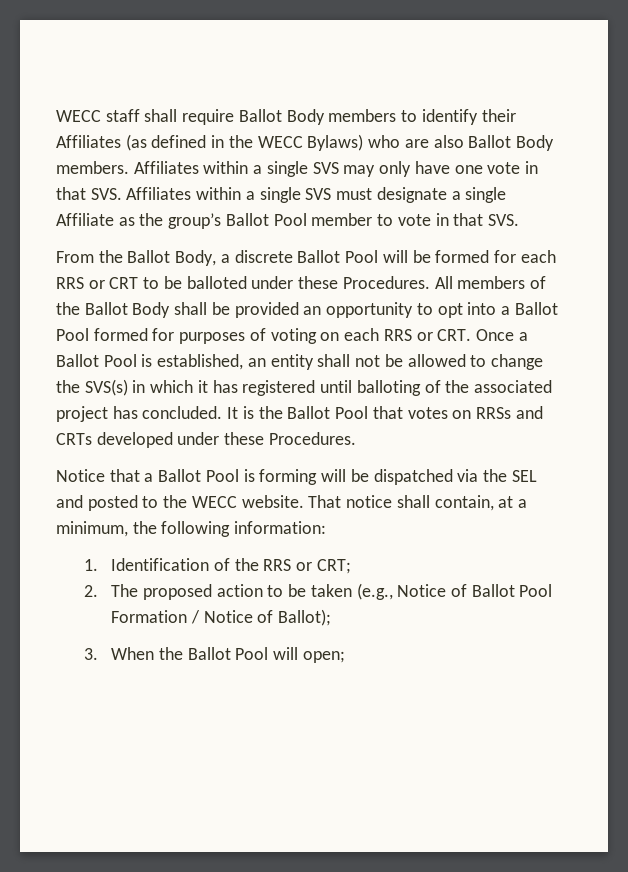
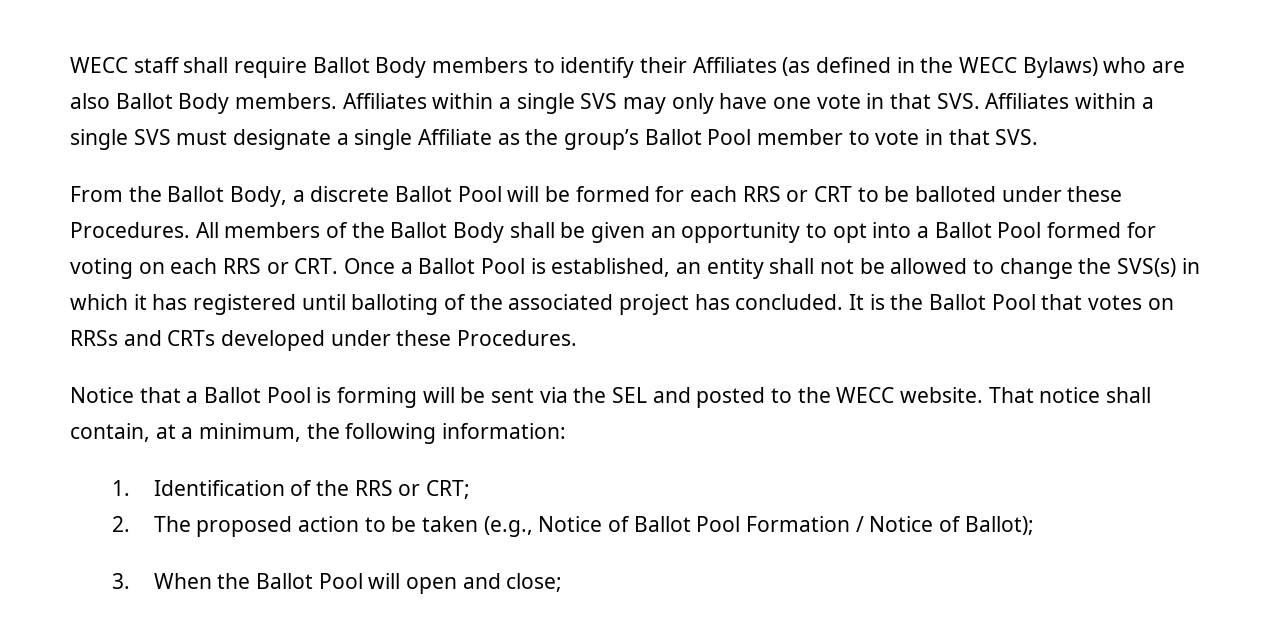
[234,302,299,318] provided -> [591,222,646,243] given
[179,328,266,344] purposes of -> (1156, 230) none
[373,469,453,485] dispatched -> [491,388,535,403] sent
[302,651,345,663] open; -> [405,573,563,594] open and close;

